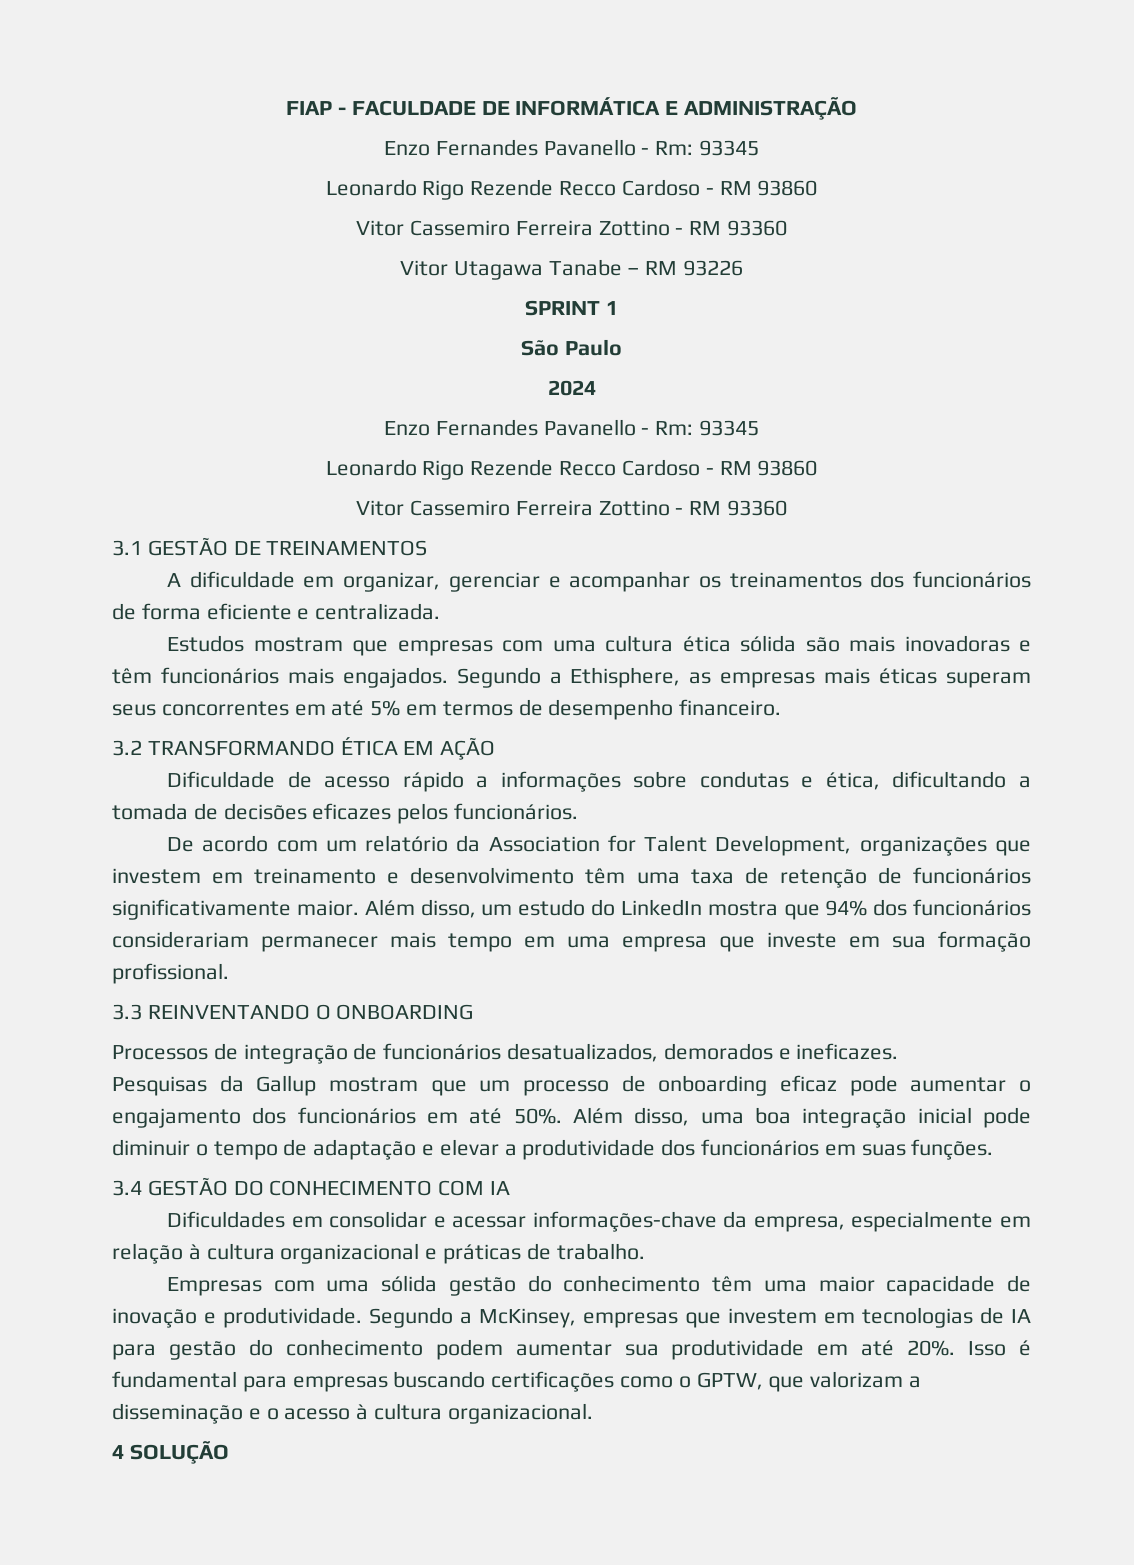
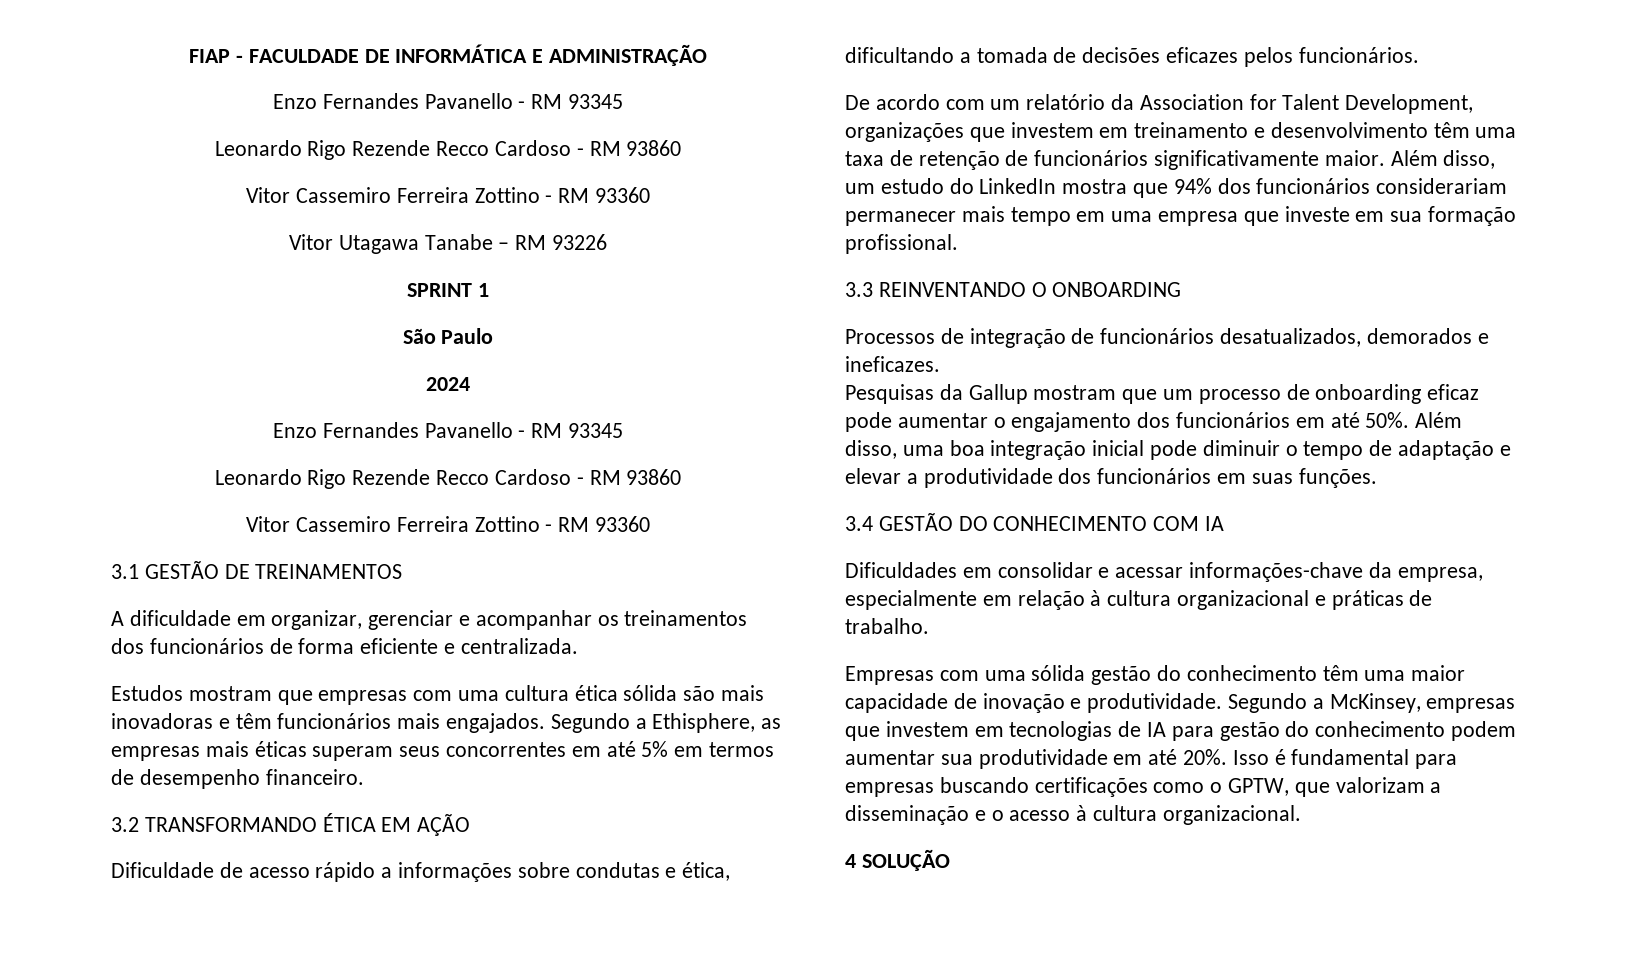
[655,141,694,155] Rm: -> [531,94,563,109] RM
[655,421,694,435] Rm: -> [531,423,563,438] RM

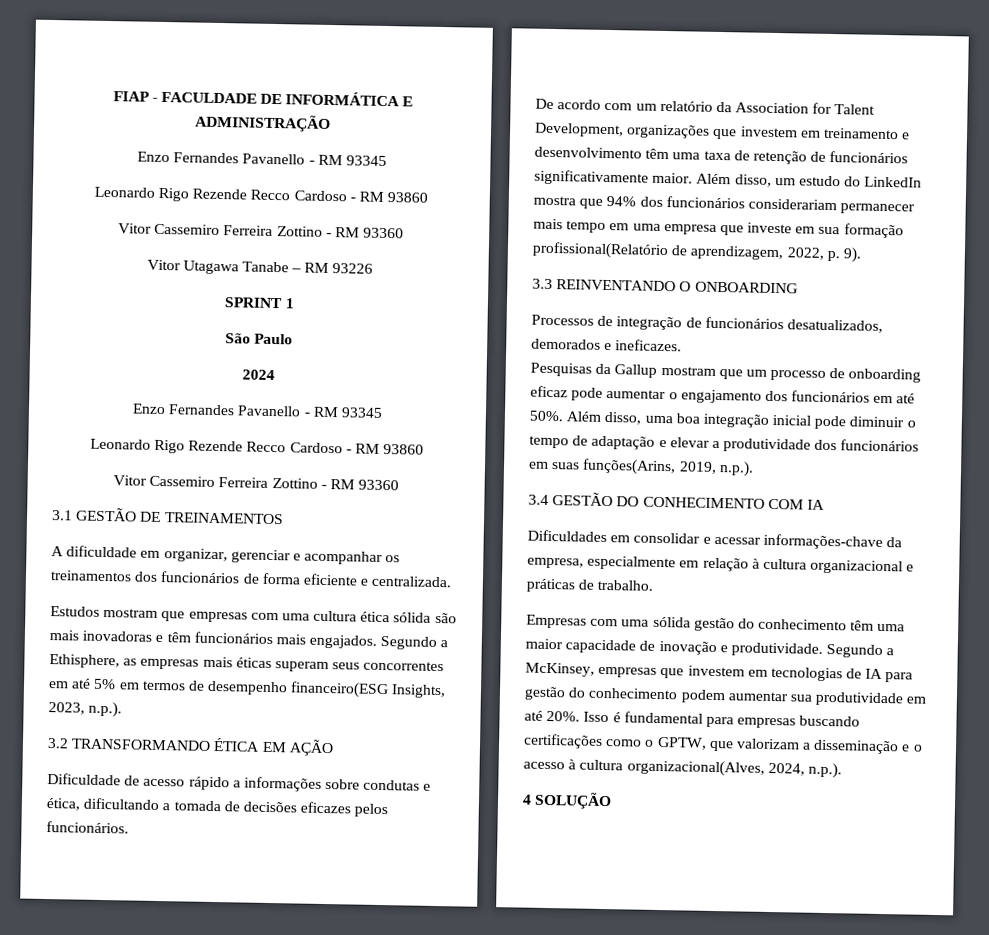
[265,769,364,785] financeiro. -> [290,681,447,699] [48,701,123,718] financeiro(ESG Insights, 2023, n.p.).
[845,234,958,254] profissional. -> [532,241,862,263] profissional(Relatório de aprendizagem, 2022, p. 9).
[1298,468,1377,488] funções. -> [582,458,754,477] funções(Arins, 2019, n.p.).
[1162,805,1301,825] organizacional. -> [626,759,842,779] organizacional(Alves, 2024, n.p.).

